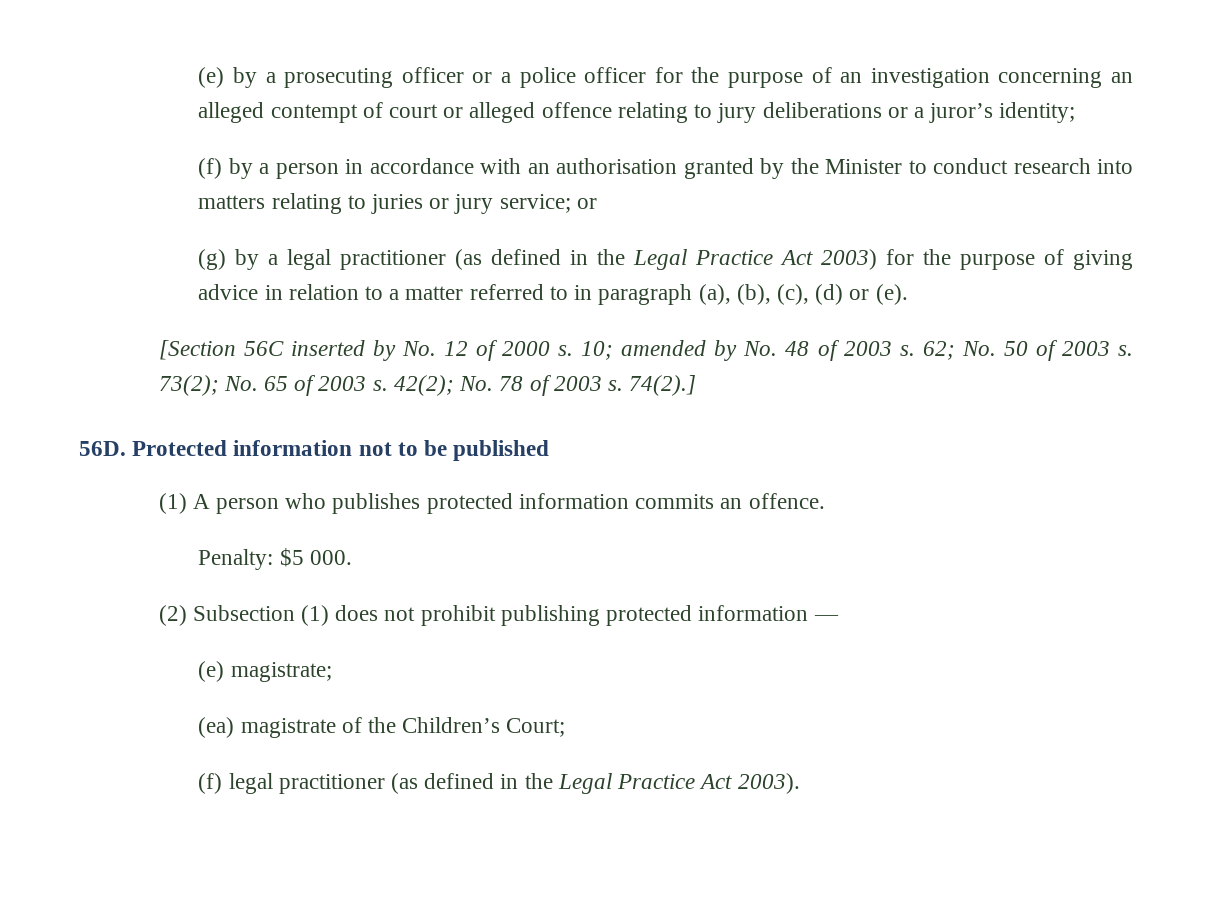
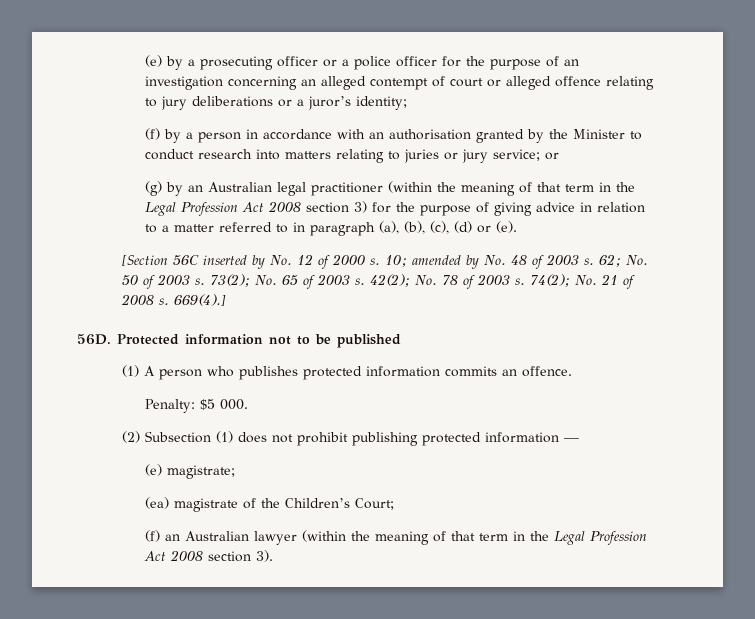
[268,249,878,270] a legal practitioner (as defined in the Legal Practice Act 2003) -> [188,181,636,196] [145,201,368,216] an Australian legal practitioner (within the meaning of that term in the Legal Profession Act 2008 section 3)
[629,375,697,396] 74(2).] -> [530,274,636,289] [121,294,227,306] 74(2); No. 21 of 2008 s. 669(4).]
[228,773,800,794] legal practitioner (as defined in the Legal Practice Act 2003). -> [165,530,648,545] [144,550,274,562] an Australian lawyer (within the meaning of that term in the Legal Profession Act 2008 section 3).

